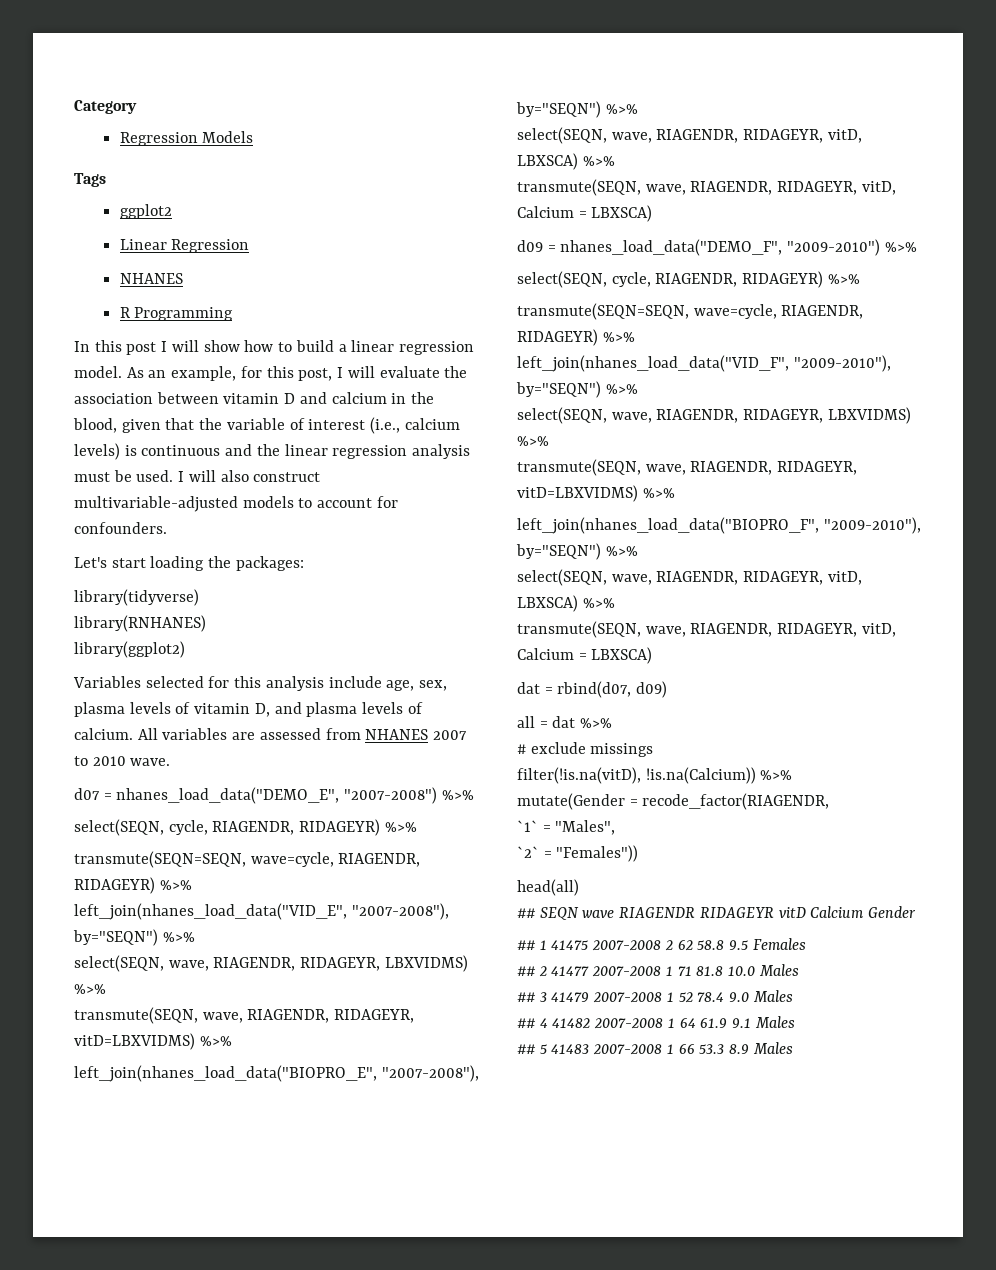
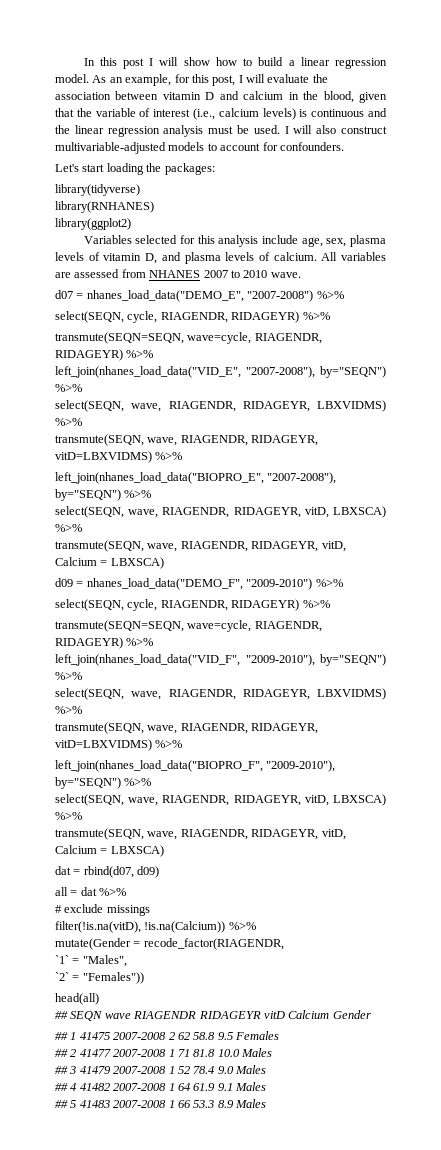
[74,100,137,114] [119,131,254,146] [74,173,106,187] [119,204,172,219] [119,239,250,253] [119,273,183,284] [119,307,234,321] Category // Regression Models // Tags // ggplot2 // Linear Regression // NHANES // R Programming // -> (83, 62) none

